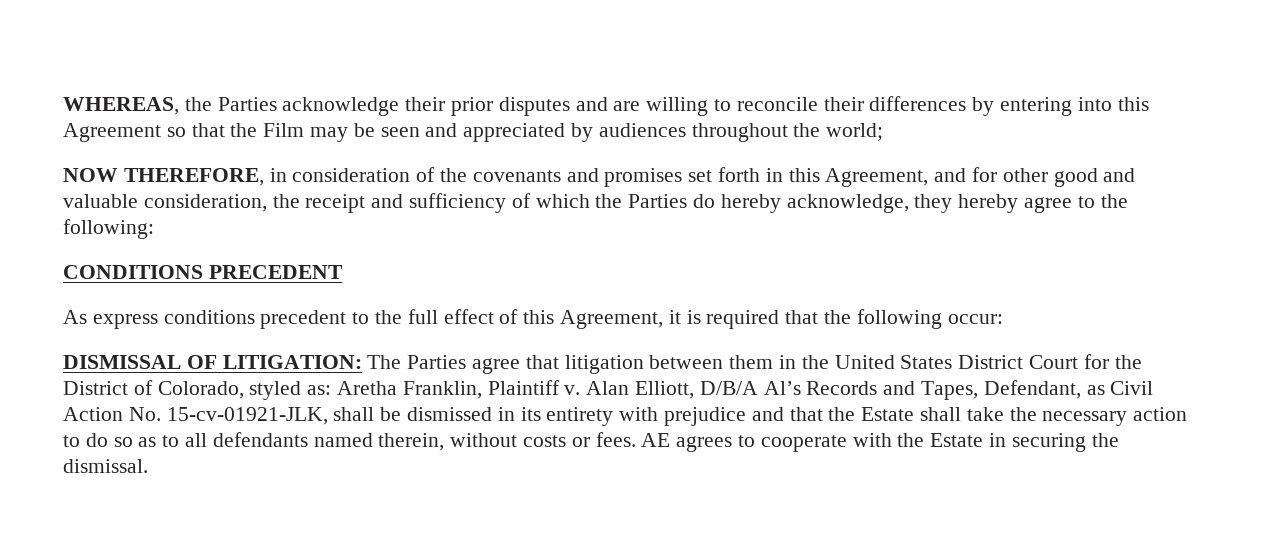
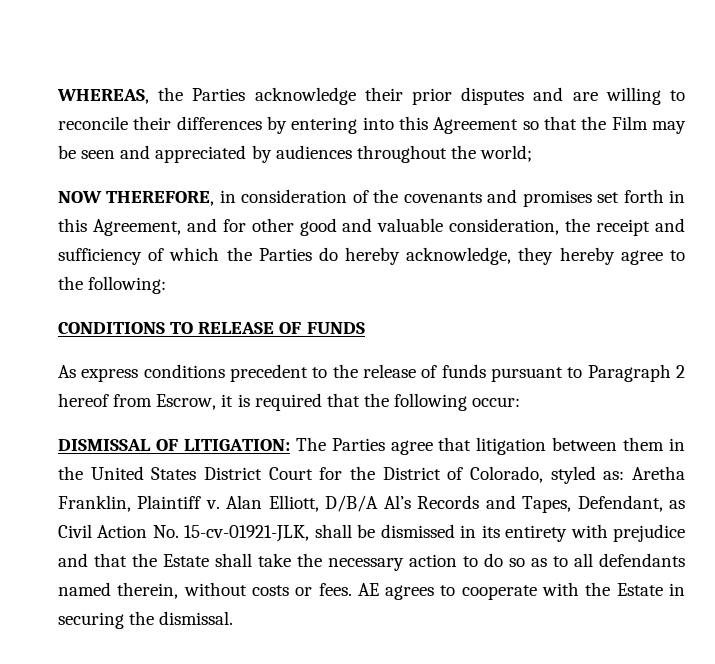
[208,265,343,279] PRECEDENT -> [170,322,365,334] TO RELEASE OF FUNDS
[407,309,664,329] full effect of this Agreement, -> [363,364,685,382] [58,393,217,410] release of funds pursuant to Paragraph 2 hereof from Escrow,

